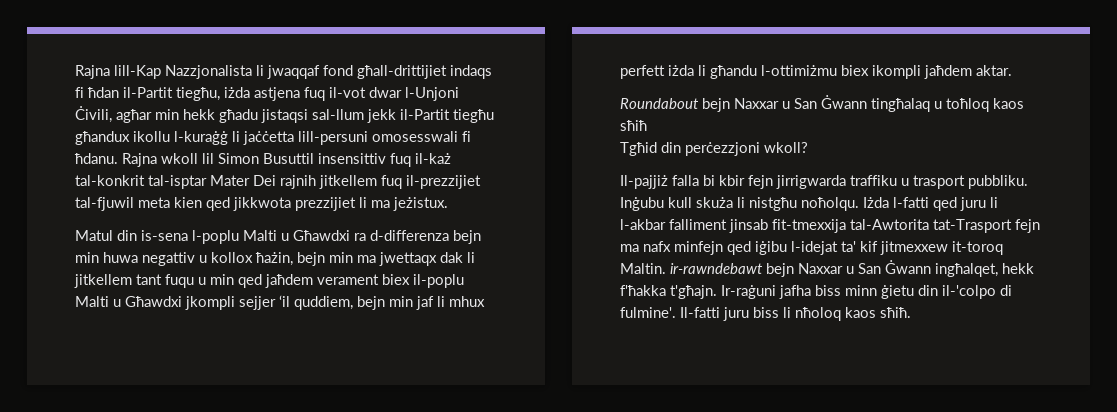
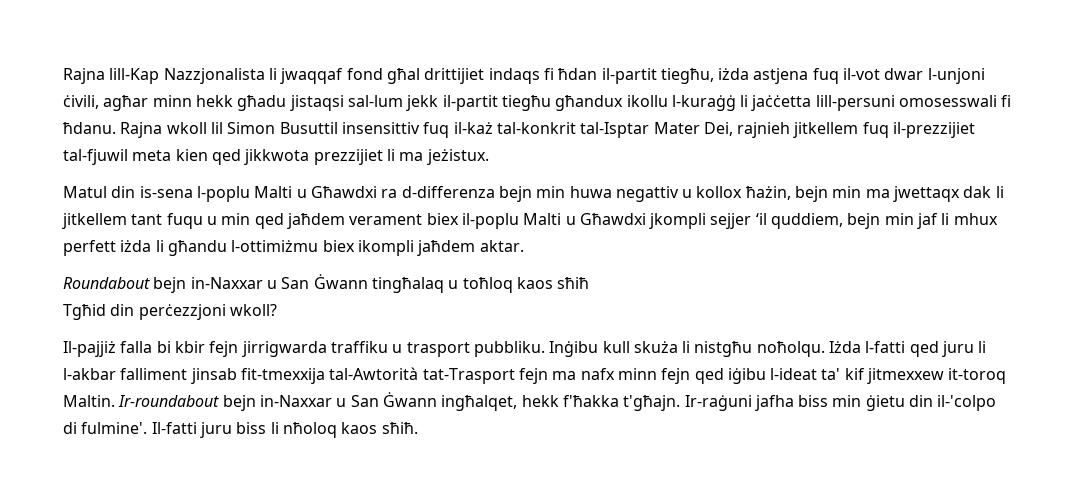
[357,65,447,79] għall-drittijiet -> [386,68,485,84] għal drittijiet
[123,87,173,98] il-Partit -> [601,68,657,84] il-partit
[405,87,459,101] [75,106,450,123] l-Unjoni Ċivili, agħar min hekk għadu jistaqsi sal-llum jekk il-Partit -> [927,68,985,84] [63,95,498,111] l-unjoni ċivili, agħar minn hekk għadu jistaqsi sal-lum jekk il-partit
[148,175,316,189] tal-isptar Mater Dei rajnih -> [580,122,791,138] tal-Isptar Mater Dei, rajnieh
[734,98,779,109] Naxxar -> [190,277,263,289] in-Naxxar
[620,197,664,211] Inġubu -> [549,341,599,357] Inġibu
[850,219,929,230] tal-Awtorita -> [329,367,419,380] tal-Awtorità
[674,241,723,255] minfejn -> [617,368,691,384] minn fejn
[791,241,838,255] l-idejat -> [770,368,818,380] l-ideat
[670,263,843,277] ir-rawndebawt bejn Naxxar -> [118,395,332,411] Ir-roundabout bejn in-Naxxar
[845,285,877,296] minn -> [832,395,862,407] min

